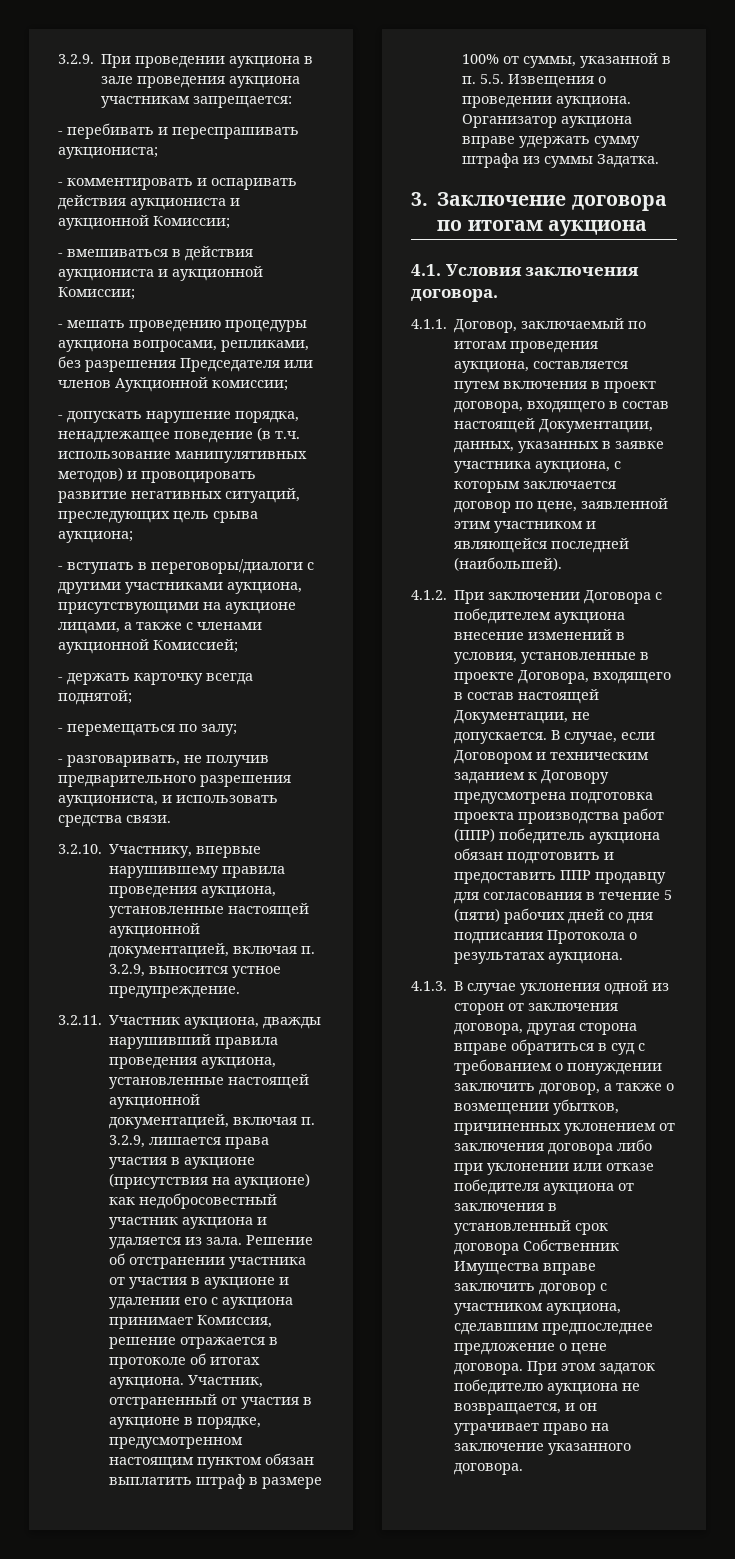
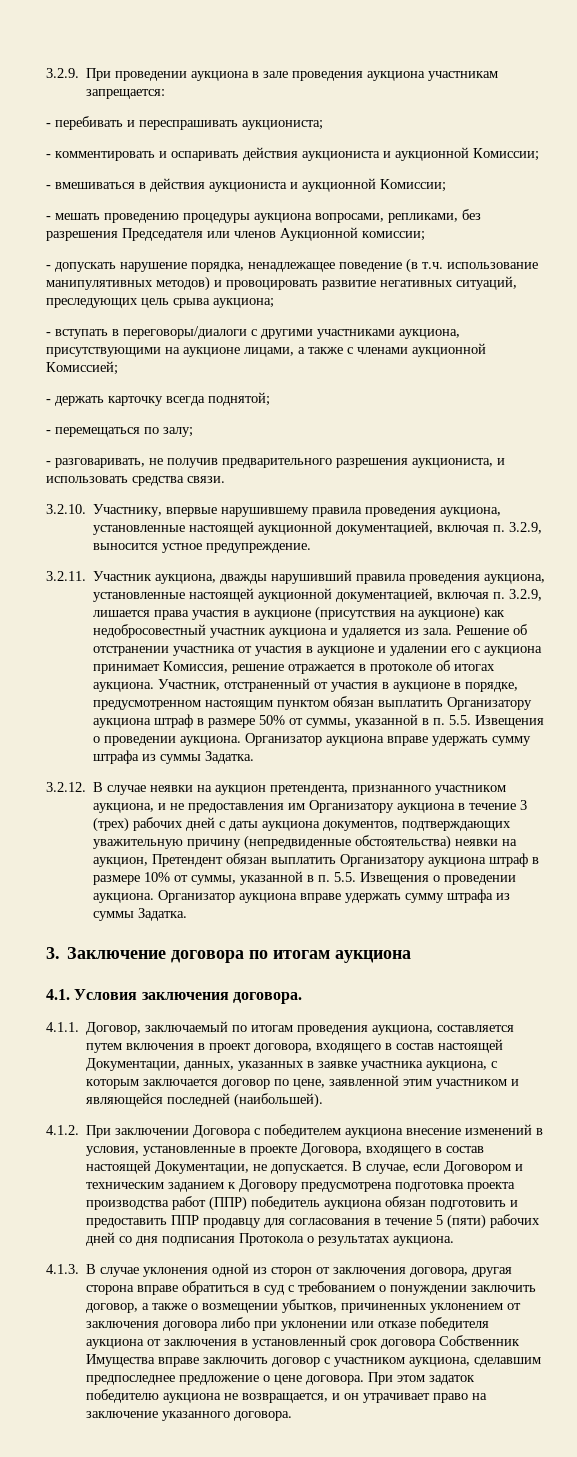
[196,1474,323,1489] [462,54,500,64] штраф в размере 100% -> [447,697,533,710] [93,714,545,728] [93,733,532,746] [93,750,255,764] [46,782,507,795] [93,800,528,813] [93,817,512,832] [93,835,518,850] [93,853,540,867] [93,872,171,885] Организатору аукциона штраф в размере 50% от суммы, указанной в п. 5.5. Извещения о проведении аукциона. Организатор аукциона вправе удержать сумму штрафа из суммы Задатка. // 3.2.12. В случае неявки на аукцион претендента, признанного участником аукциона, и не предоставления им Организатору аукциона в течение 3 (трех) рабочих дней с даты аукциона документов, подтверждающих уважительную причину (непредвиденные обстоятельства) неявки на аукцион, Претендент обязан выплатить Организатору аукциона штраф в размере 10%

